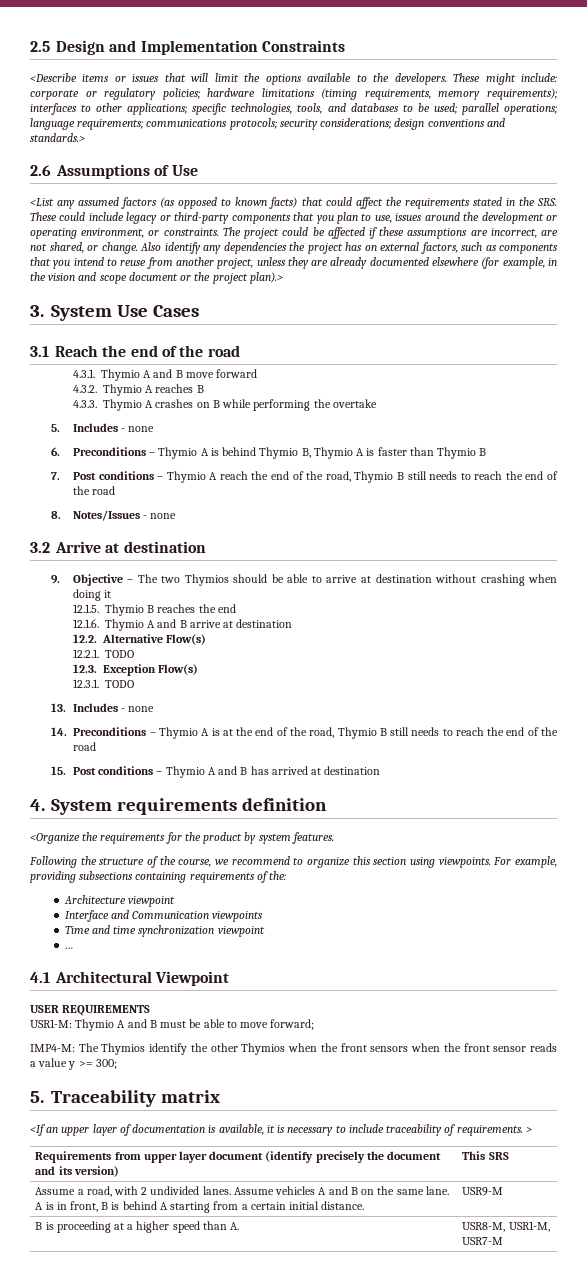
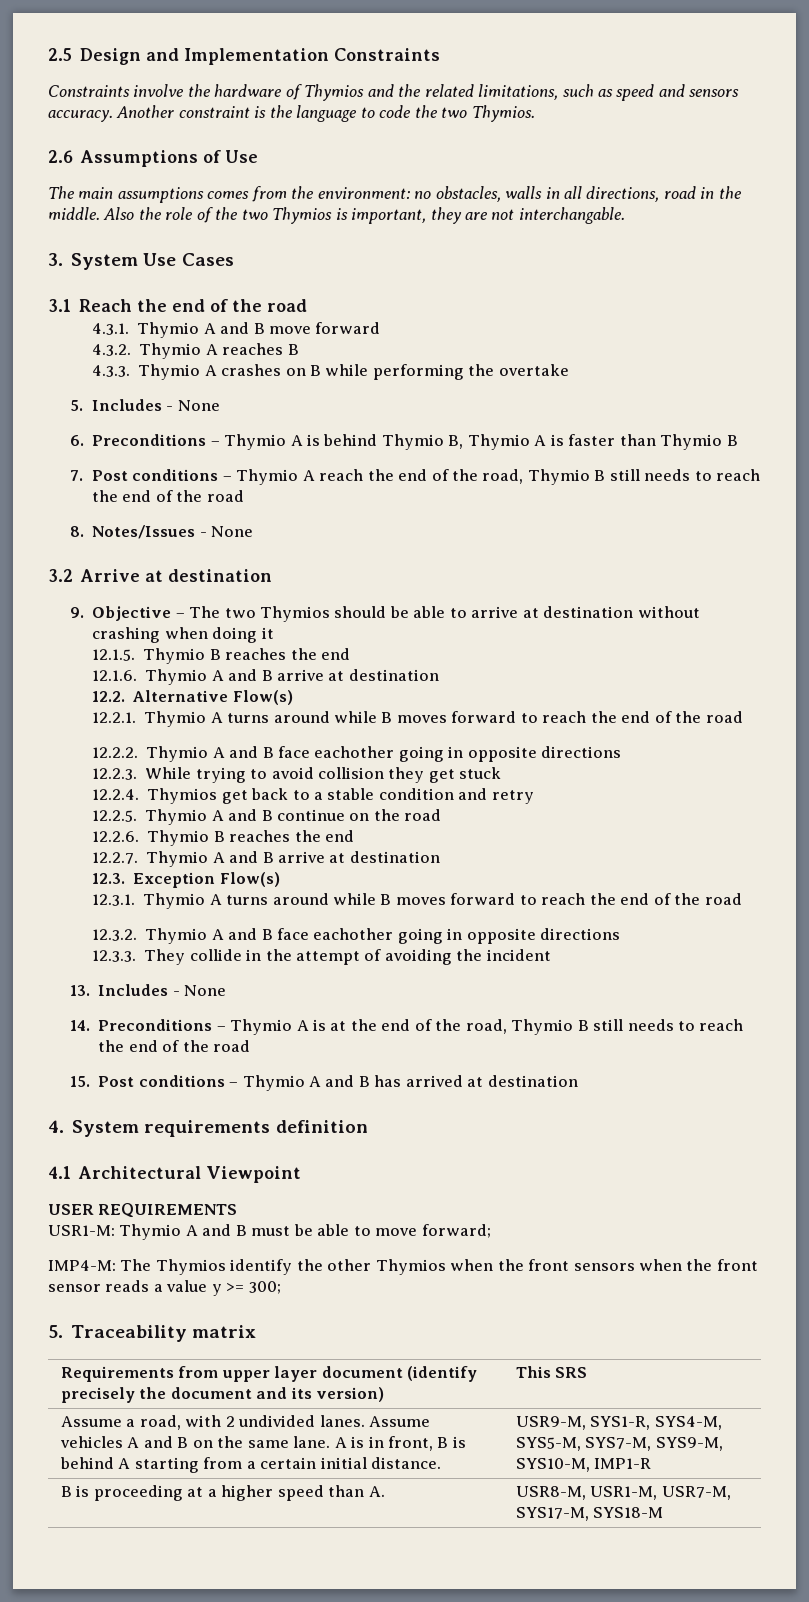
[30,73,557,85] [30,88,557,100] [30,103,558,115] [30,118,505,130] [30,133,85,142] [30,164,198,179] [30,197,557,209] [30,212,557,224] [30,227,559,239] [30,242,558,254] [30,257,557,269] [30,272,283,284] <Describe items or issues that will limit the options available to the developers. These might include: corporate or regulatory policies; hardware limitations (timing requirements, memory requirements); interfaces to other applications; specific technologies, tools, and databases to be used; parallel operations; language requirements; communications protocols; security considerations; design conventions and standards.> // 2.6 Assumptions of Use // <List any assumed factors (as opposed to known facts) that could affect the requirements stated in the SRS. These could include legacy or third-party components that you plan to use, issues around the development or operating environment, or constraints. The project could be affected if these assumptions are incorrect, are not shared, or change. Also identify any dependencies the project has on external factors, such as components that you intend to reuse from another project, unless they are already documented elsewhere (for example, in the vision and scope document or the project plan).> -> [48,84,740,101] [48,105,535,122] [48,150,259,167] [48,186,742,203] [48,207,625,224] Constraints involve the hardware of Thymios and the related limitations, such as speed and sensors accuracy. Another constraint is the language to code the two Thymios. // 2.6 Assumptions of Use // The main assumptions comes from the environment: no obstacles, walls in all directions, road in the middle. Also the role of the two Thymios is important, they are not interchangable.
[121,426,155,432] - none -> [166,400,220,411] - None
[143,513,177,519] - none -> [199,526,254,537] - None
[104,650,134,658] [72,664,199,676] [72,679,134,688] TODO // 12.3. Exception Flow(s) // 12.3.1. TODO -> [144,711,743,727] [91,746,622,762] [91,767,502,783] [91,788,534,804] [91,809,442,825] [91,830,354,846] [91,851,440,867] [91,872,280,888] [91,893,742,909] [91,928,621,944] [91,949,551,965] Thymio A turns around while B moves forward to reach the end of the road // 12.2.2. Thymio A and B face eachother going in opposite directions // 12.2.3. While trying to avoid collision they get stuck // 12.2.4. Thymios get back to a stable condition and retry // 12.2.5. Thymio A and B continue on the road // 12.2.6. Thymio B reaches the end // 12.2.7. Thymio A and B arrive at destination // 12.3. Exception Flow(s) // 12.3.1. Thymio A turns around while B moves forward to reach the end of the road // 12.3.2. Thymio A and B face eachother going in opposite directions // 12.3.3. They collide in the attempt of avoiding the incident
[121,706,155,712] - none -> [172,985,227,996] - None
[30,832,334,844] [29,856,558,868] [30,871,287,883] [63,895,175,907] [64,910,264,922] [64,925,265,937] [64,947,74,949] // <Organize the requirements for the product by system features. // Following the structure of the course, we recommend to organize this section using viewpoints. For example, providing subsections containing requirements of the: // Architecture viewpoint // Interface and Communication viewpoints // Time and time synchronization viewpoint // … -> (368, 1126) none
[30,1124,532,1136] // <If an upper layer of documentation is available, it is necessary to include traceability of requirements. > -> (257, 1331) none
[462,1187,504,1196] USR9-M -> [516,1416,722,1430] [516,1437,723,1451] [516,1458,652,1472] USR9-M, SYS1-R, SYS4-M, SYS5-M, SYS7-M, SYS9-M, SYS10-M, IMP1-R
[462,1237,504,1245] USR7-M -> [661,1486,731,1500] [516,1507,664,1521] USR7-M, SYS17-M, SYS18-M

